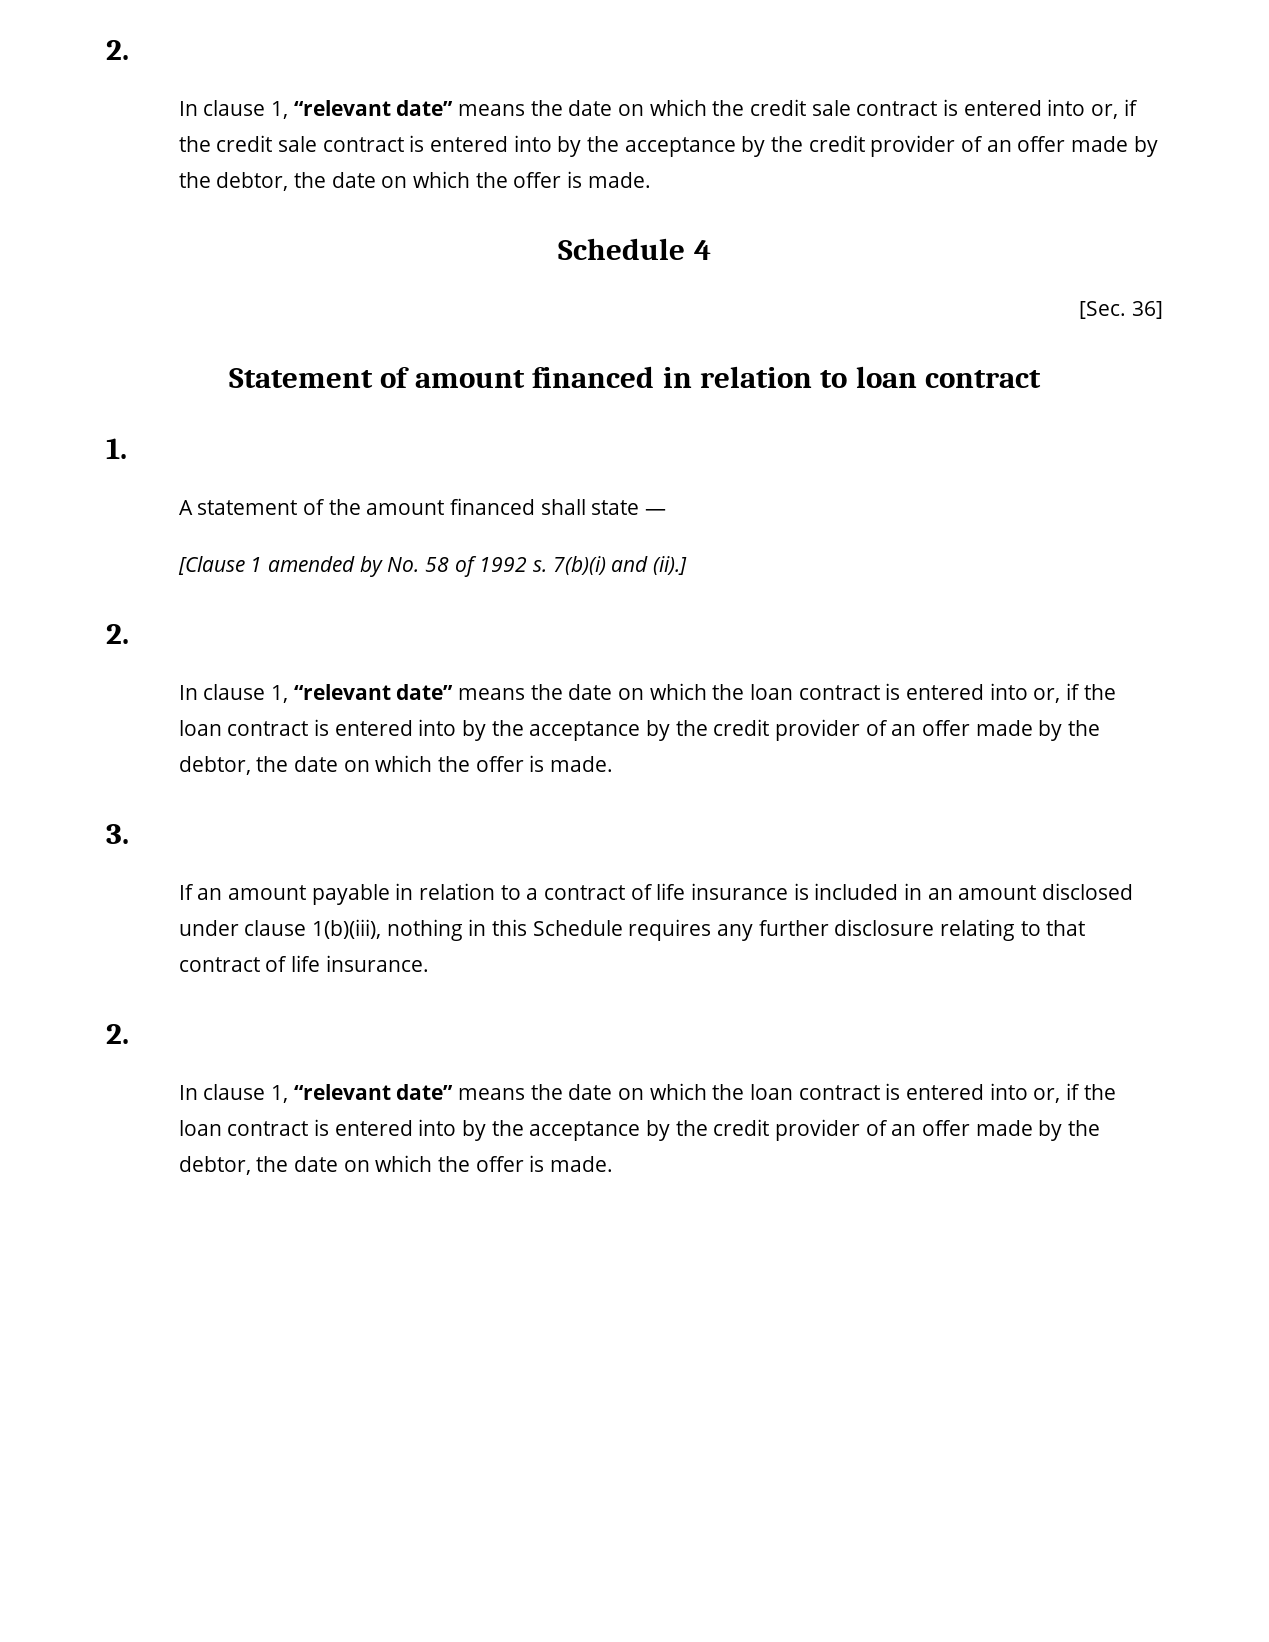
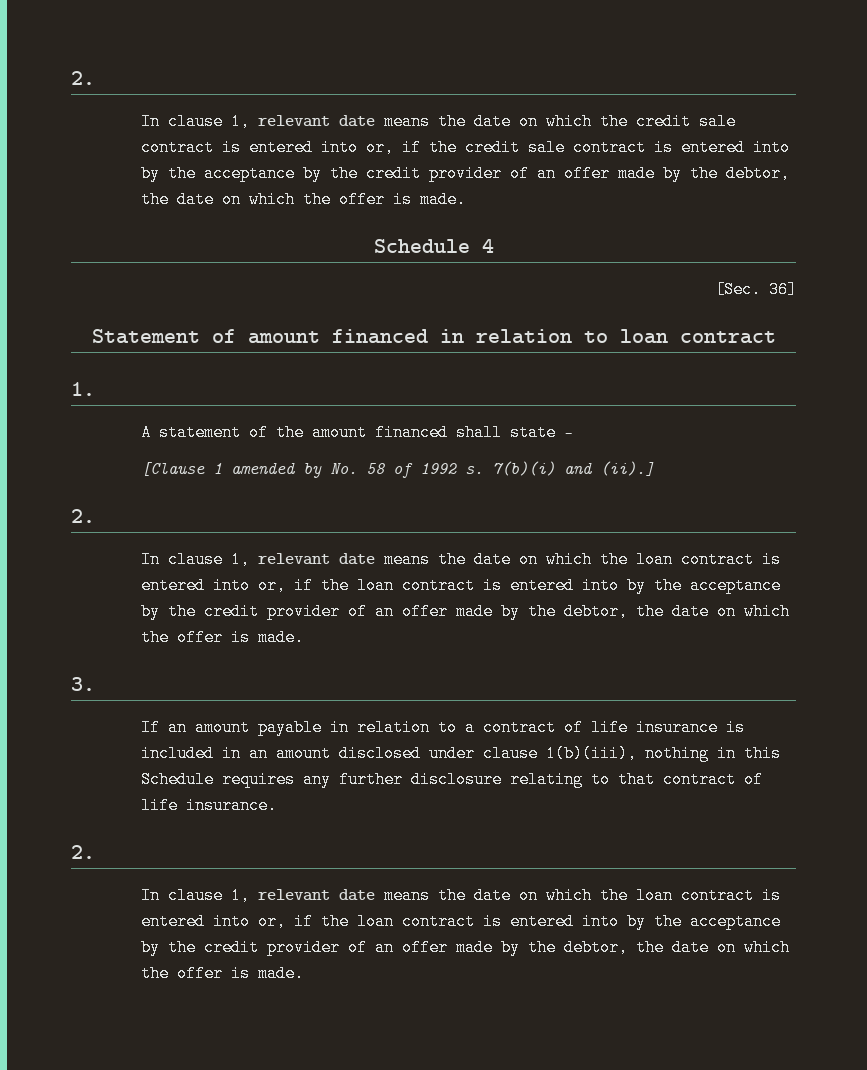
[106,40,129,60] [178,100,454,119] 2. // In clause 1, “relevant date” -> [71,71,95,85] [141,113,376,130] 2. // In clause 1, relevant date
[293,684,454,700] “relevant date” -> [258,553,376,565] relevant date
[293,1084,454,1100] “relevant date” -> [258,889,376,901] relevant date

